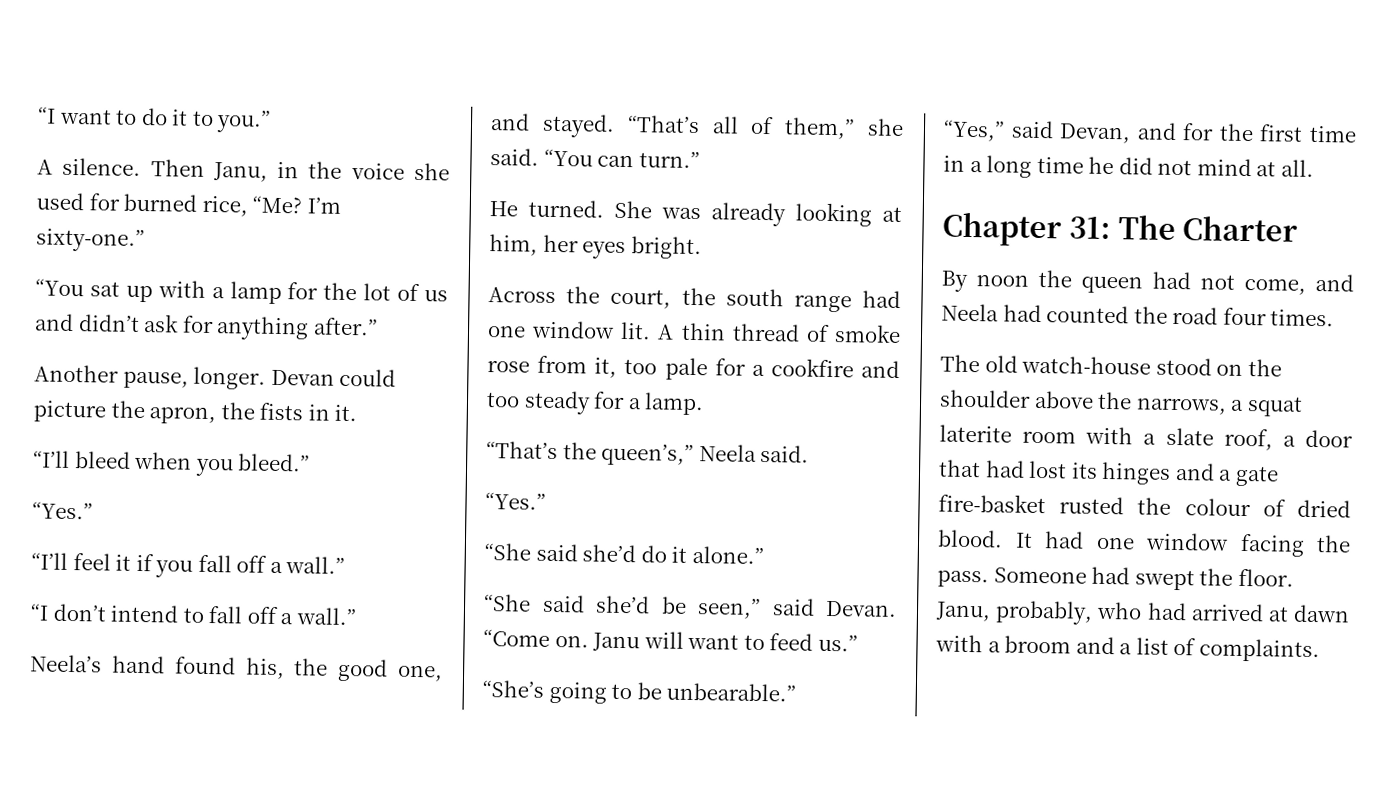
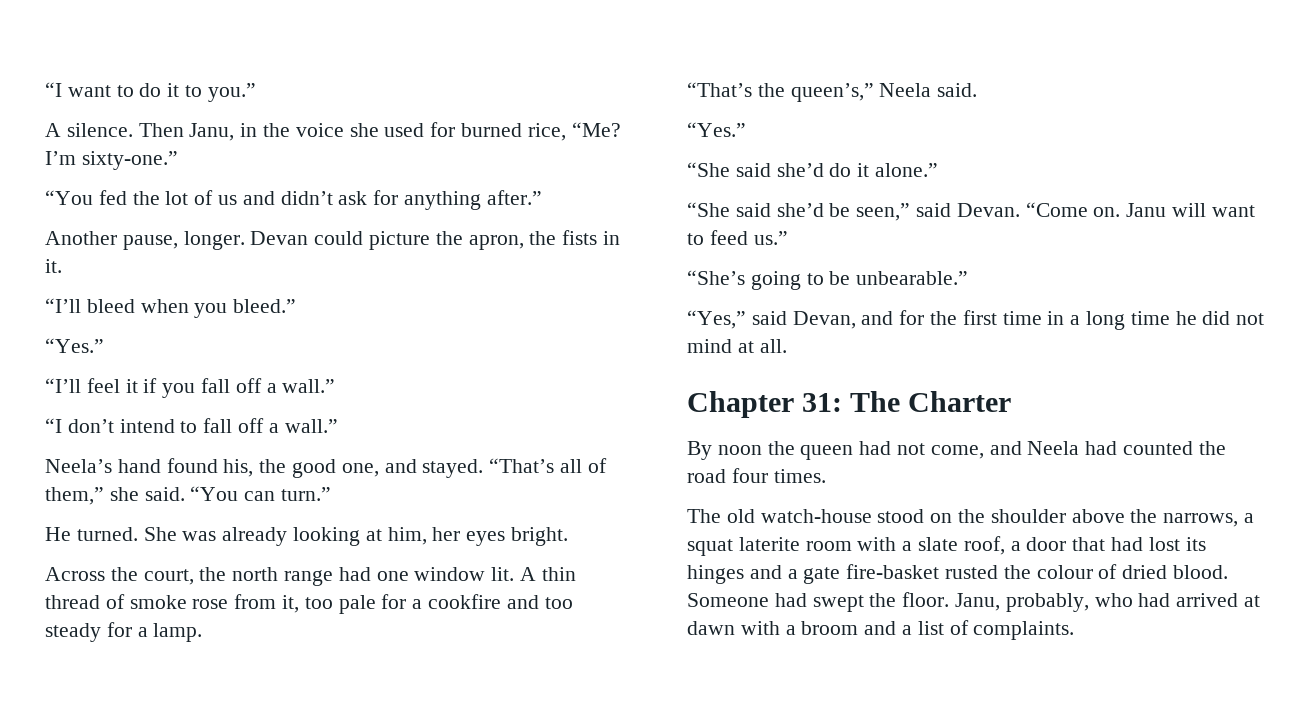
[89,280,319,305] sat up with a lamp for -> [98,190,127,205] fed
[725,288,784,307] south -> [232,567,279,581] north
[1014,531,1351,557] [937,570,989,588] It had one window facing the pass. -> (1229, 572) none

